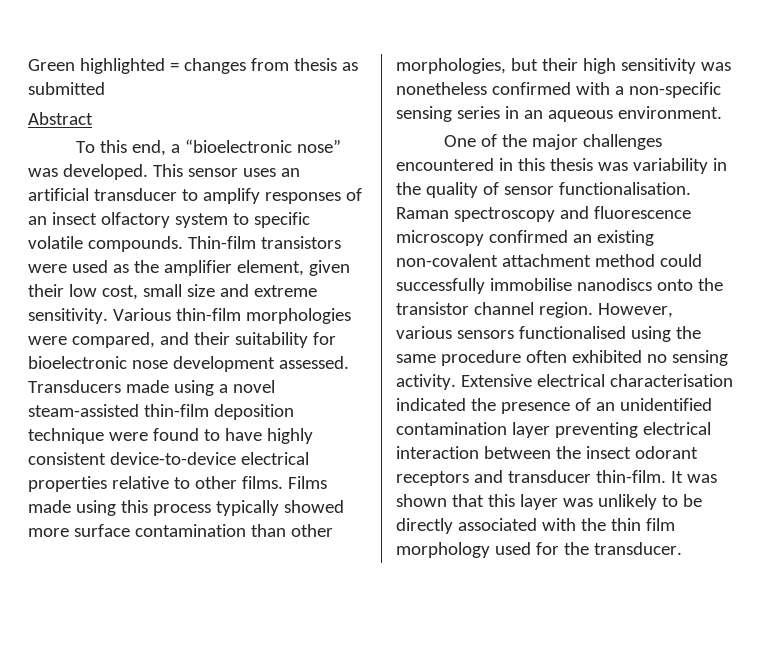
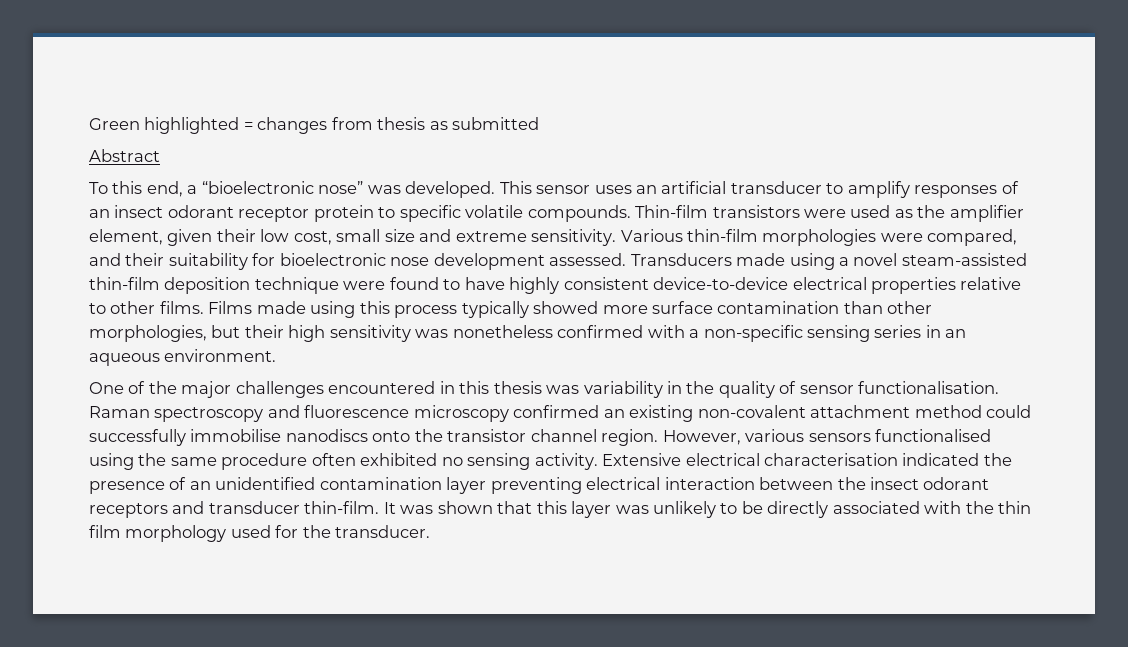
[100,212,228,228] olfactory system -> [167,205,374,222] odorant receptor protein

